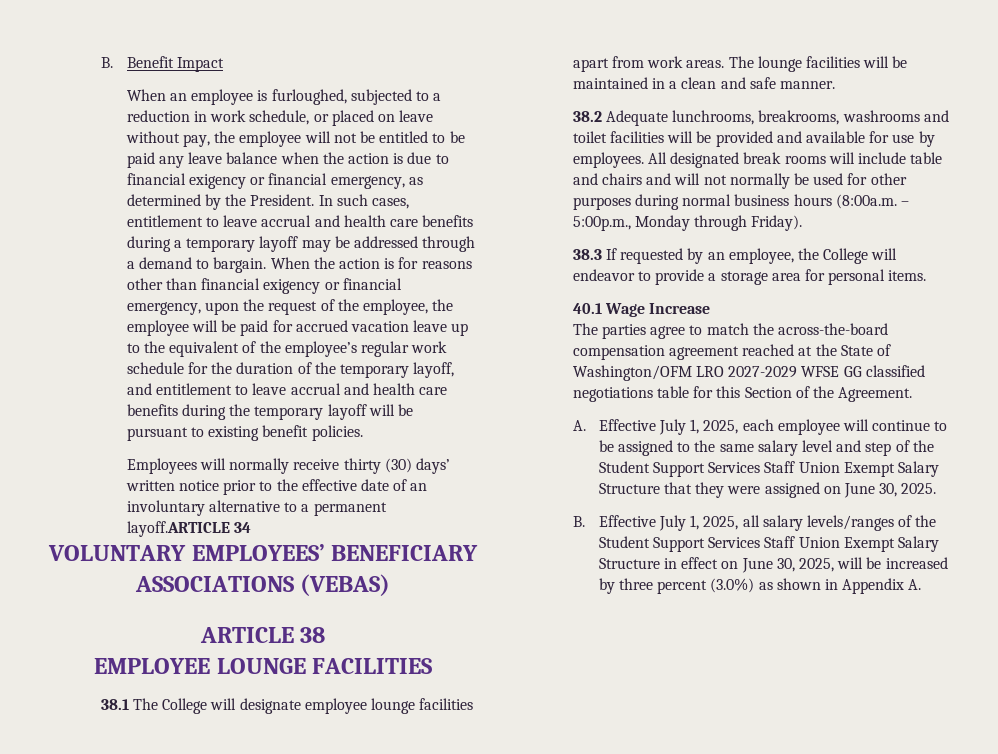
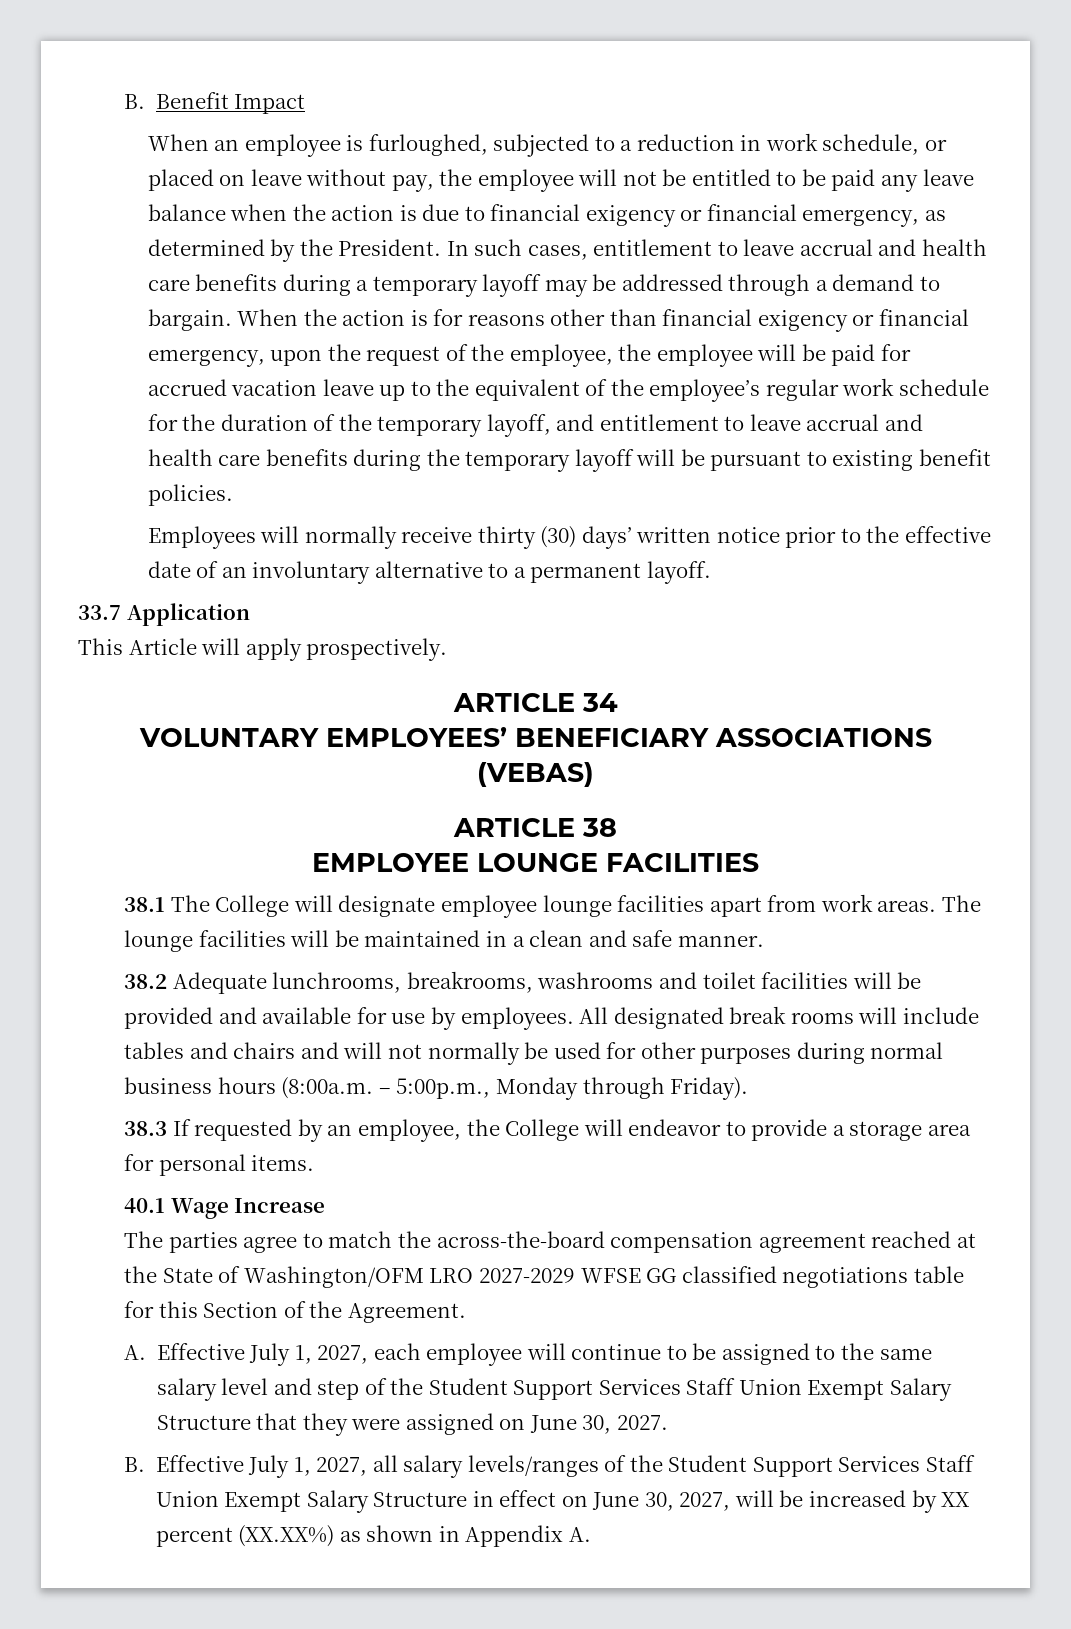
[126,521,230,537] layoff.ARTICLE -> [646,561,711,584] [78,603,250,626] [78,638,448,661] [452,693,575,712] layoff. // 33.7 Application // This Article will apply prospectively. // ARTICLE
[910,152,943,164] table -> [124,1042,185,1059] tables
[703,420,739,434] 2025, -> [317,1345,369,1364] 2027,
[901,483,937,494] 2025. -> [616,1415,668,1430] 2027.
[703,516,739,530] 2025, -> [316,1457,368,1476] 2027,
[798,558,834,572] 2025, -> [679,1492,731,1511] 2027,
[619,578,755,594] three percent (3.0%) -> [941,1492,971,1507] [155,1525,335,1547] XX percent (XX.XX%)

